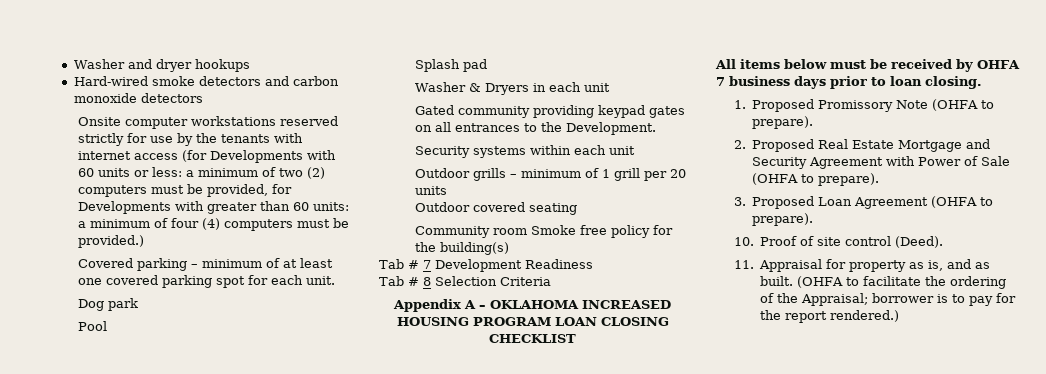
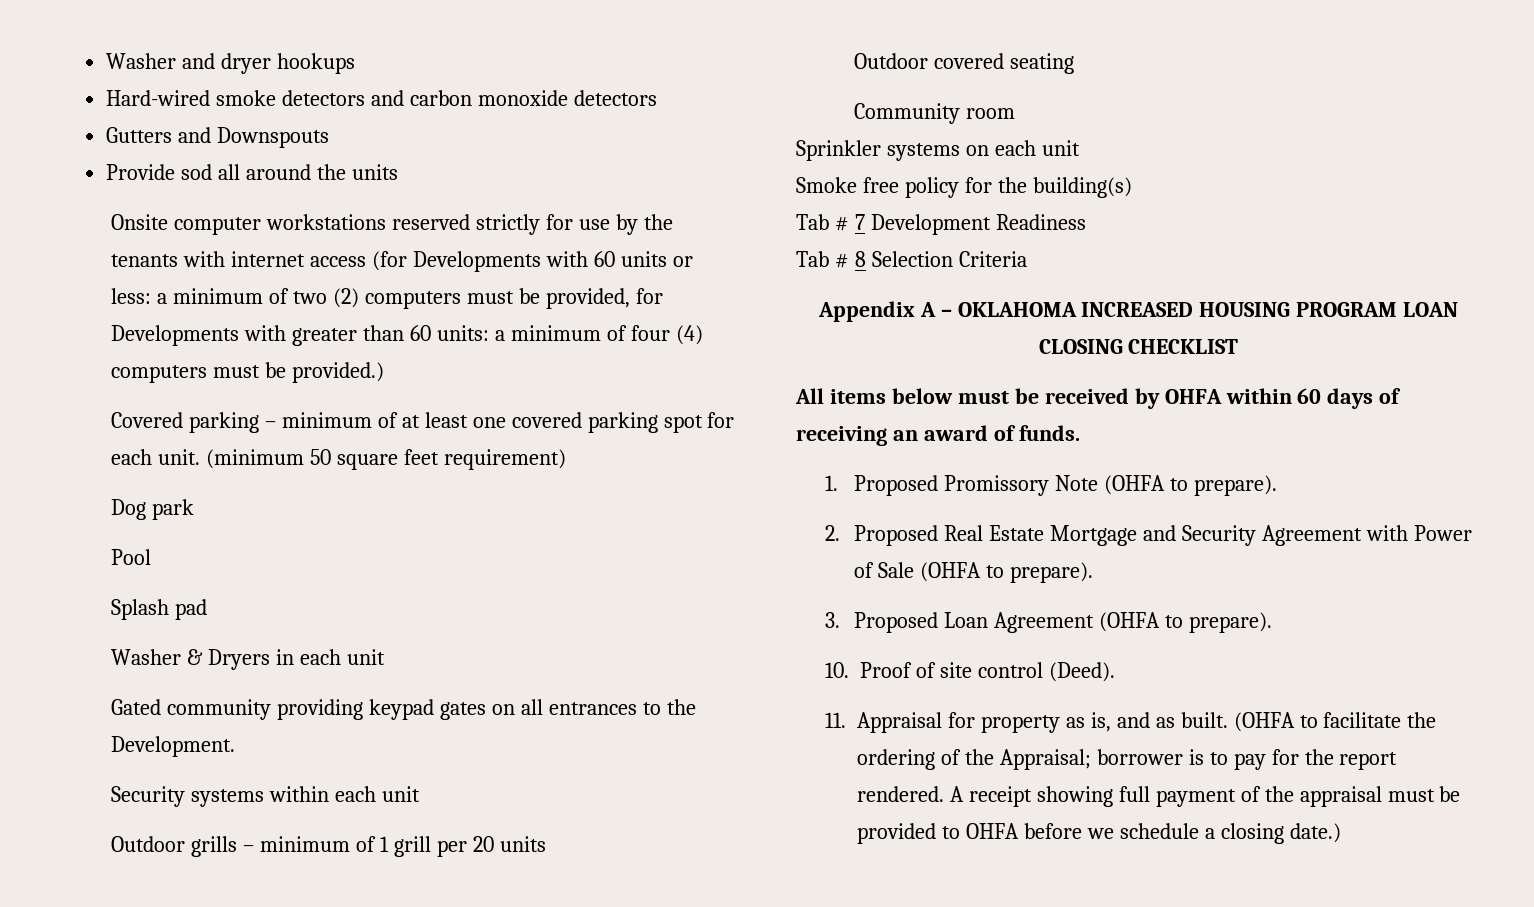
(204, 98) none -> [106,127,330,148] [106,164,398,180] // Gutters and Downspouts // Provide sod all around the units
(335, 280) none -> [206,449,566,470] (minimum 50 square feet requirement)
(527, 231) none -> [796,140,1080,161] // Sprinkler systems on each unit //
[716,76,982,89] 7 business days prior to loan closing. -> [1225,388,1402,409] [796,425,1080,446] within 60 days of receiving an award of funds.
[830,310,900,322] rendered.) -> [857,786,1461,807] [857,823,1341,844] rendered. A receipt showing full payment of the appraisal must be provided to OHFA before we schedule a closing date.)

